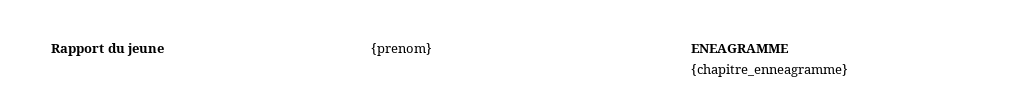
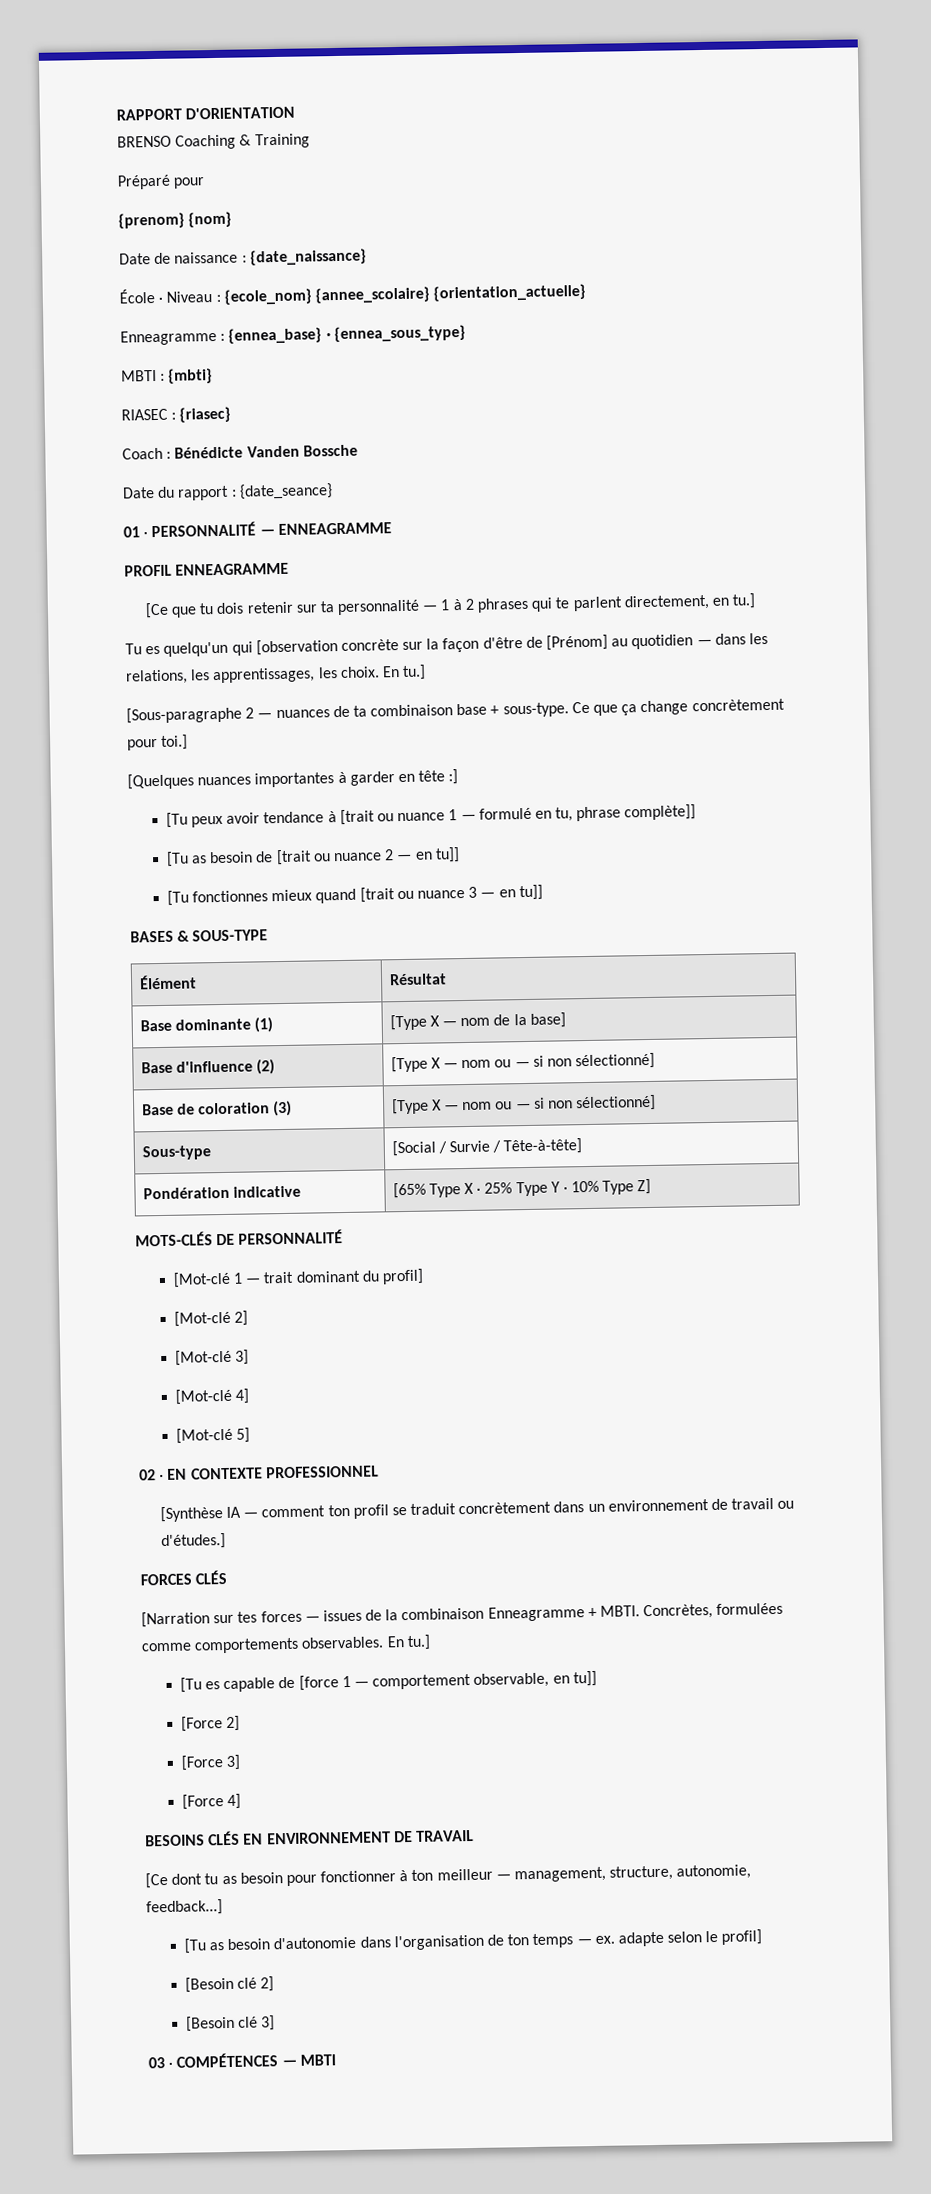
[51,43,165,56] [371,43,432,56] [691,44,789,53] [691,64,848,77] Rapport du jeune // {prenom} // ENEAGRAMME // {chapitre_enneagramme} -> [116,106,296,121] [117,133,310,150] [117,174,206,190] [118,211,233,229] [119,248,367,266] [119,283,587,305] [120,324,466,346] [121,368,214,384] [121,406,232,423] [122,444,358,460] [122,483,333,501] [123,521,392,538] [124,562,290,577] [144,593,757,619] [125,632,768,657] [125,664,427,685] [126,698,785,724] [127,734,189,751] [127,769,459,790] [165,804,697,828] [165,847,460,867] [166,884,543,906] [130,929,269,943] [138,974,197,990] [388,973,447,986] [139,1017,273,1033] [389,1012,566,1031] [140,1059,275,1075] [390,1052,656,1073] [141,1100,293,1117] [391,1094,657,1115] [141,1145,211,1161] [391,1138,583,1157] [142,1185,301,1200] [392,1178,652,1199] [135,1229,344,1247] [172,1268,424,1288] [173,1310,249,1327] [174,1349,250,1366] [174,1388,251,1405] [175,1427,251,1444] [139,1465,379,1481] [159,1497,795,1523] [160,1533,226,1550] [140,1569,228,1586] [141,1602,784,1628] [141,1634,431,1654] [179,1670,597,1693] [180,1715,241,1732] [180,1754,242,1771] [181,1793,242,1810] [145,1829,474,1847] [145,1864,752,1889] [146,1899,223,1916] [183,1929,763,1954] [184,1976,275,1993] [185,2015,276,2032] [148,2052,336,2069] RAPPORT D'ORIENTATION // BRENSO Coaching & Training // Préparé pour // {prenom} {nom} // Date de naissance : {date_naissance} // École · Niveau : {ecole_nom} {annee_scolaire} {orientation_actuelle} // Enneagramme : {ennea_base} · {ennea_sous_type} // MBTI : {mbti} // RIASEC : {riasec} // Coach : Bénédicte Vanden Bossche // Date du rapport : {date_seance} // 01 · PERSONNALITÉ — ENNEAGRAMME // PROFIL ENNEAGRAMME // [Ce que tu dois retenir sur ta personnalité — 1 à 2 phrases qui te parlent directement, en tu.] // Tu es quelqu'un qui [observation concrète sur la façon d'être de [Prénom] au quotidien — dans les relations, les apprentissages, les choix. En tu.] // [Sous-paragraphe 2 — nuances de ta combinaison base + sous-type. Ce que ça change concrètement pour toi.] // [Quelques nuances importantes à garder en tête :] // [Tu peux avoir tendance à [trait ou nuance 1 — formulé en tu, phrase complète]] // [Tu as besoin de [trait ou nuance 2 — en tu]] // [Tu fonctionnes mieux quand [trait ou nuance 3 — en tu]] // BASES & SOUS-TYPE // Élément | Résultat // Base dominante (1) | [Type X — nom de la base] // Base d'influence (2) | [Type X — nom ou — si non sélectionné] // Base de coloration (3) | [Type X — nom ou — si non sélectionné] // Sous-type | [Social / Survie / Tête-à-tête] // Pondération indicative | [65% Type X · 25% Type Y · 10% Type Z] // MOTS-CLÉS DE PERSONNALITÉ // [Mot-clé 1 — trait dominant du profil] // [Mot-clé 2] // [Mot-clé 3] // [Mot-clé 4] // [Mot-clé 5] // 02 · EN CONTEXTE PROFESSIONNEL // [Synthèse IA — comment ton profil se traduit concrètement dans un environnement de travail ou d'études.] // FORCES CLÉS // [Narration sur tes forces — issues de la combinaison Enneagramme + MBTI. Concrètes, formulées comme comportements observables. En tu.] // [Tu es capable de [force 1 — comportement observable, en tu]] // [Force 2] // [Force 3] // [Force 4] // BESOINS CLÉS EN ENVIRONNEMENT DE TRAVAIL // [Ce dont tu as besoin pour fonctionner à ton meilleur — management, structure, autonomie, feedback...] // [Tu as besoin d'autonomie dans l'organisation de ton temps — ex. adapte selon le profil] // [Besoin clé 2] // [Besoin clé 3] // 03 · COMPÉTENCES — MBTI

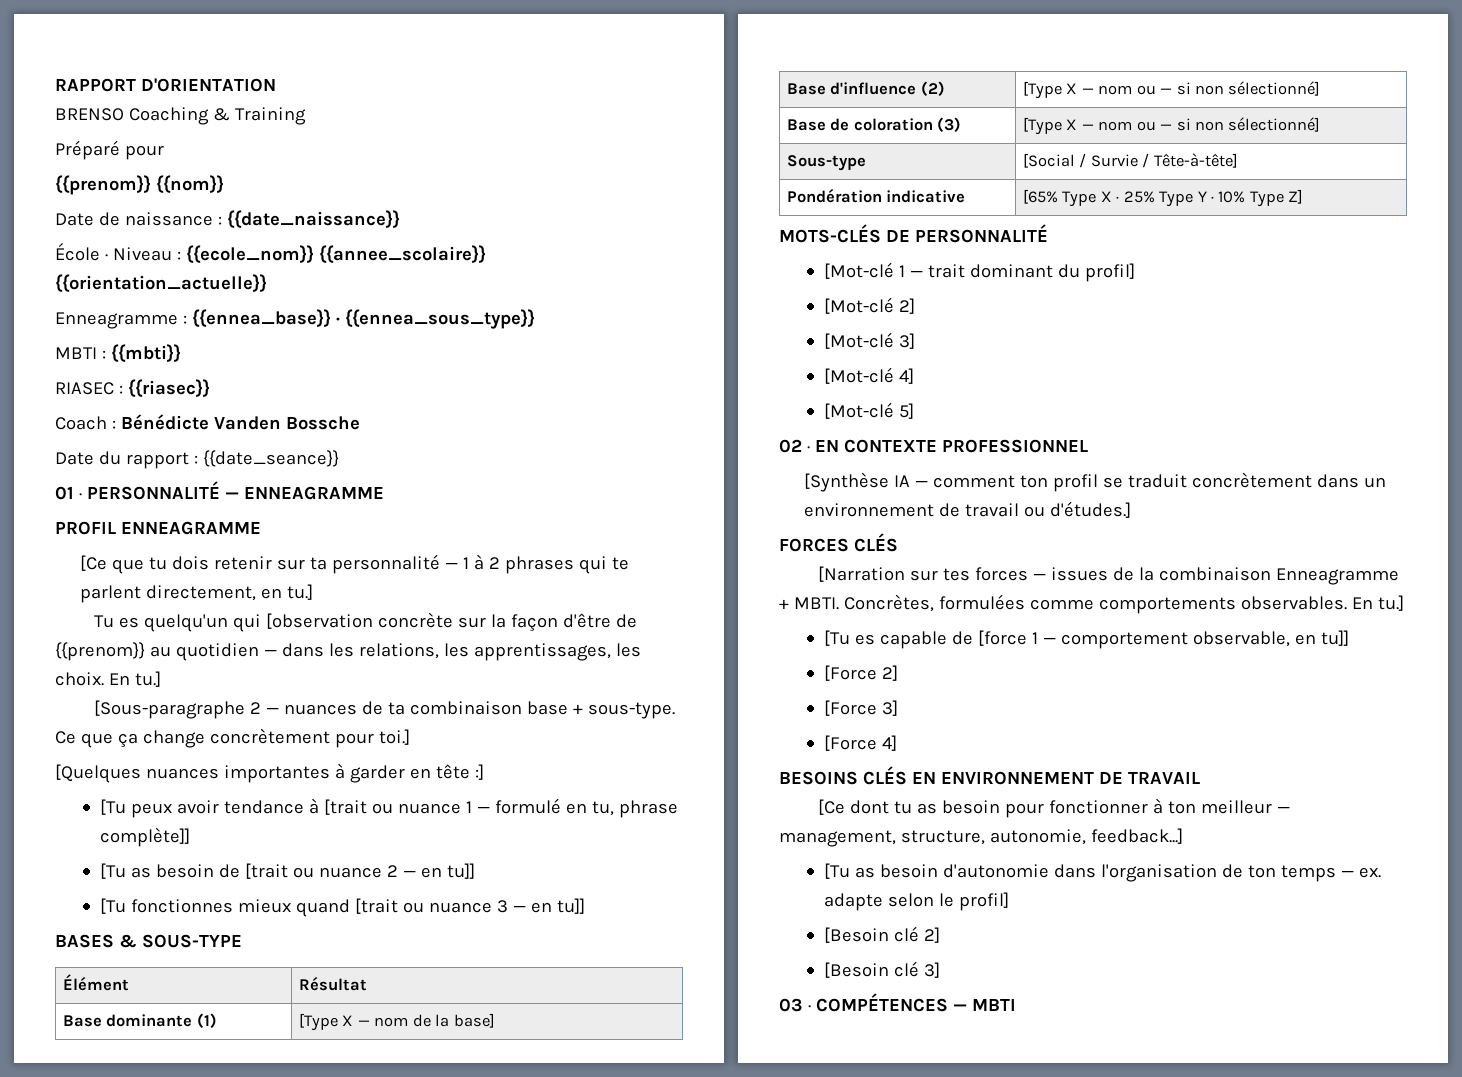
[118,211,233,229] {prenom} {nom} -> [55,175,224,195] {{prenom}} {{nom}}
[249,248,367,266] {date_naissance} -> [226,210,400,228] {{date_naissance}}
[223,283,587,305] {ecole_nom} {annee_scolaire} {orientation_actuelle} -> [185,245,486,263] [55,274,267,292] {{ecole_nom}} {{annee_scolaire}} {{orientation_actuelle}}
[228,324,466,344] {ennea_base} · {ennea_sous_type} -> [191,309,535,329] {{ennea_base}} · {{ennea_sous_type}}
[168,368,214,384] {mbti} -> [110,344,181,362] {{mbti}}
[179,406,232,423] {riasec} -> [127,379,210,397] {{riasec}}
[238,483,333,500] {date_seance} -> [202,450,339,467] {{date_seance}}
[546,634,609,651] [Prénom] -> [55,642,145,661] {{prenom}}

